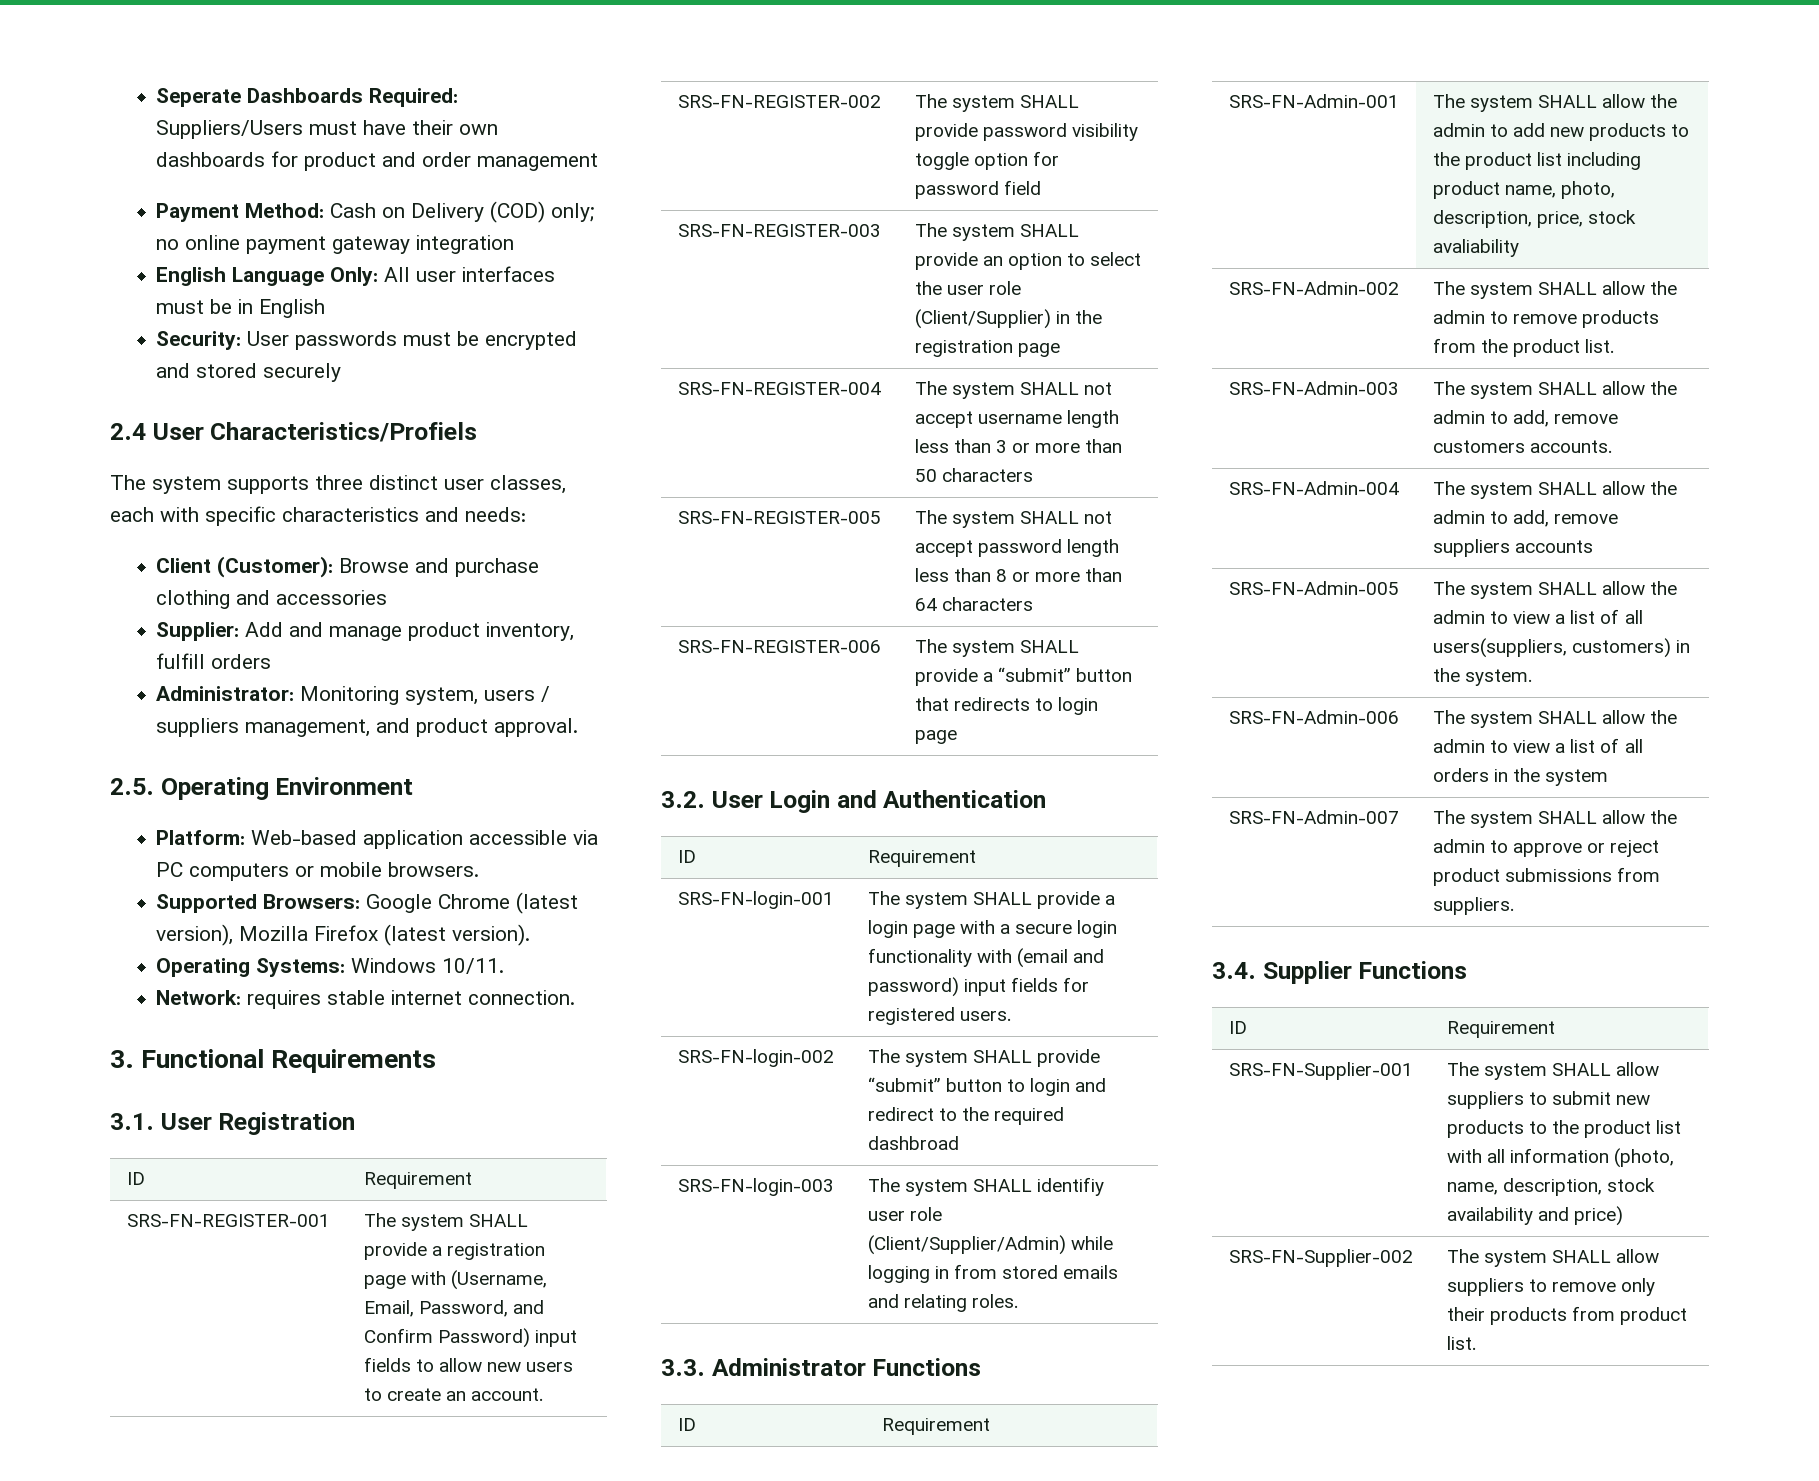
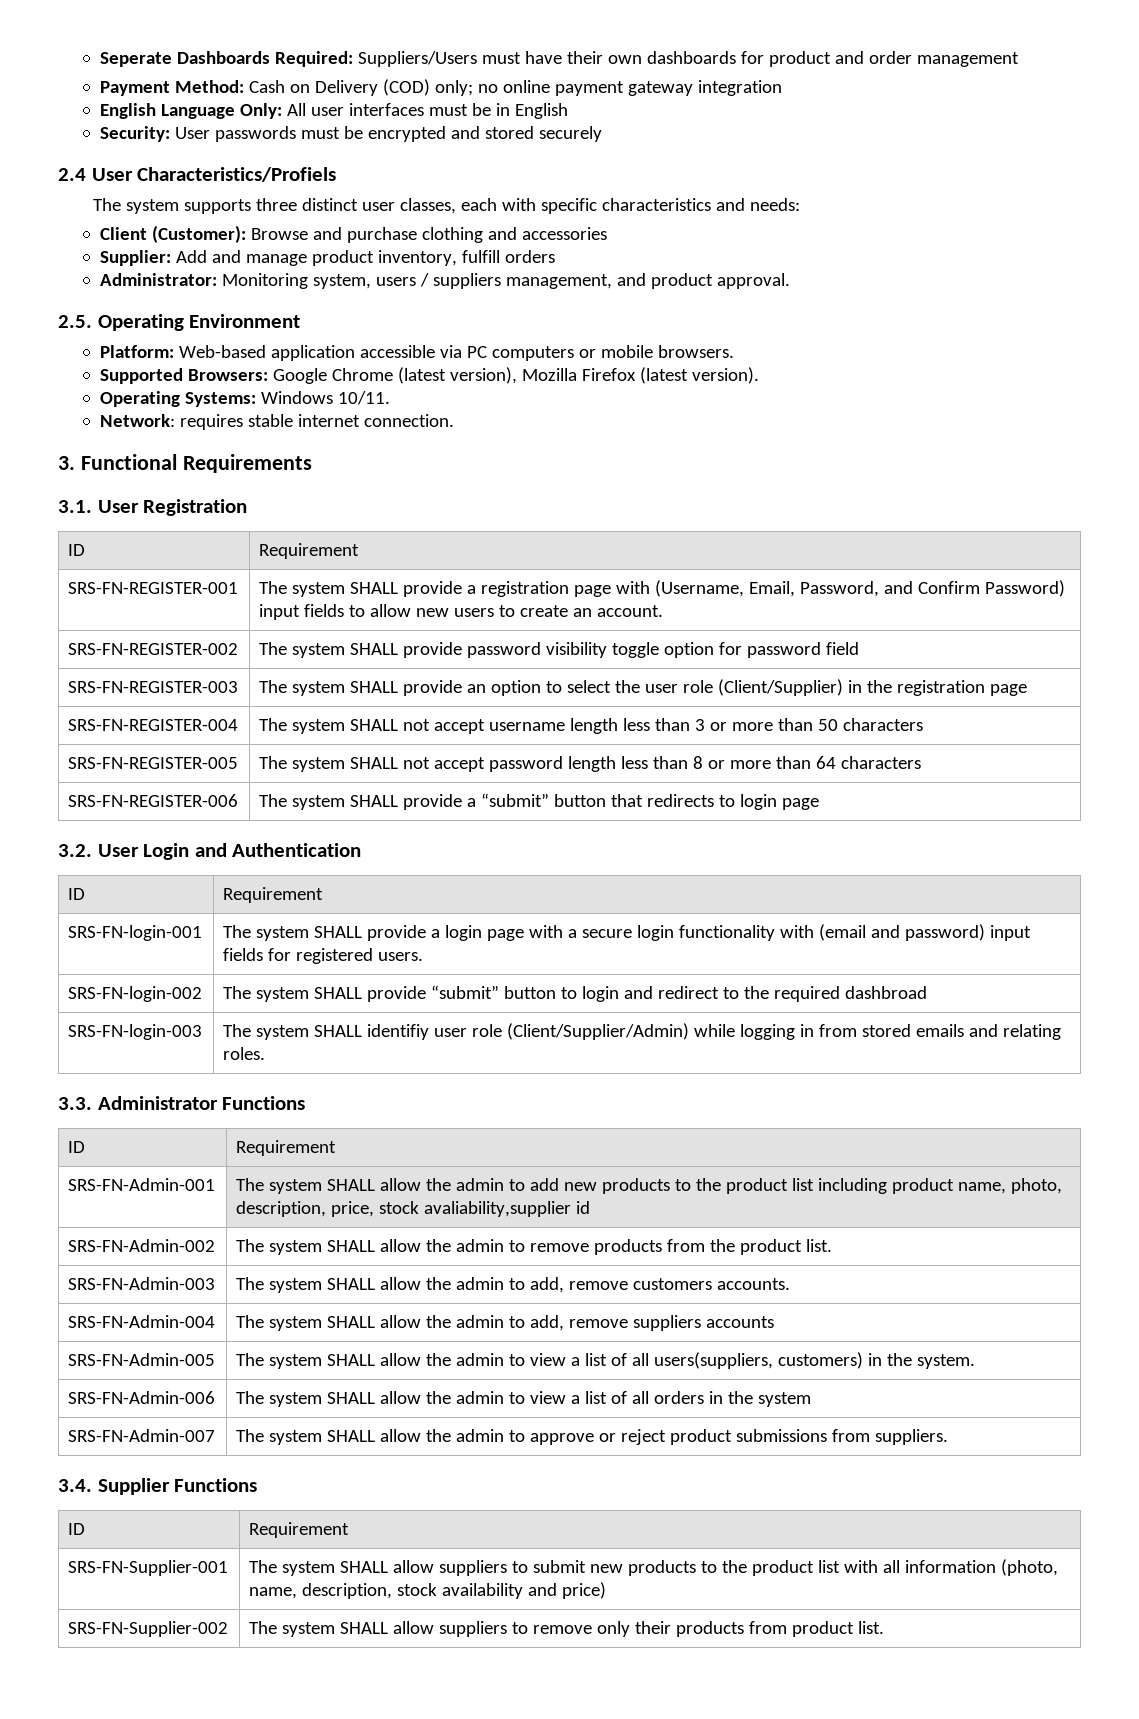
[1432,239,1519,257] avaliability -> [424,1201,591,1217] avaliability,supplier id

